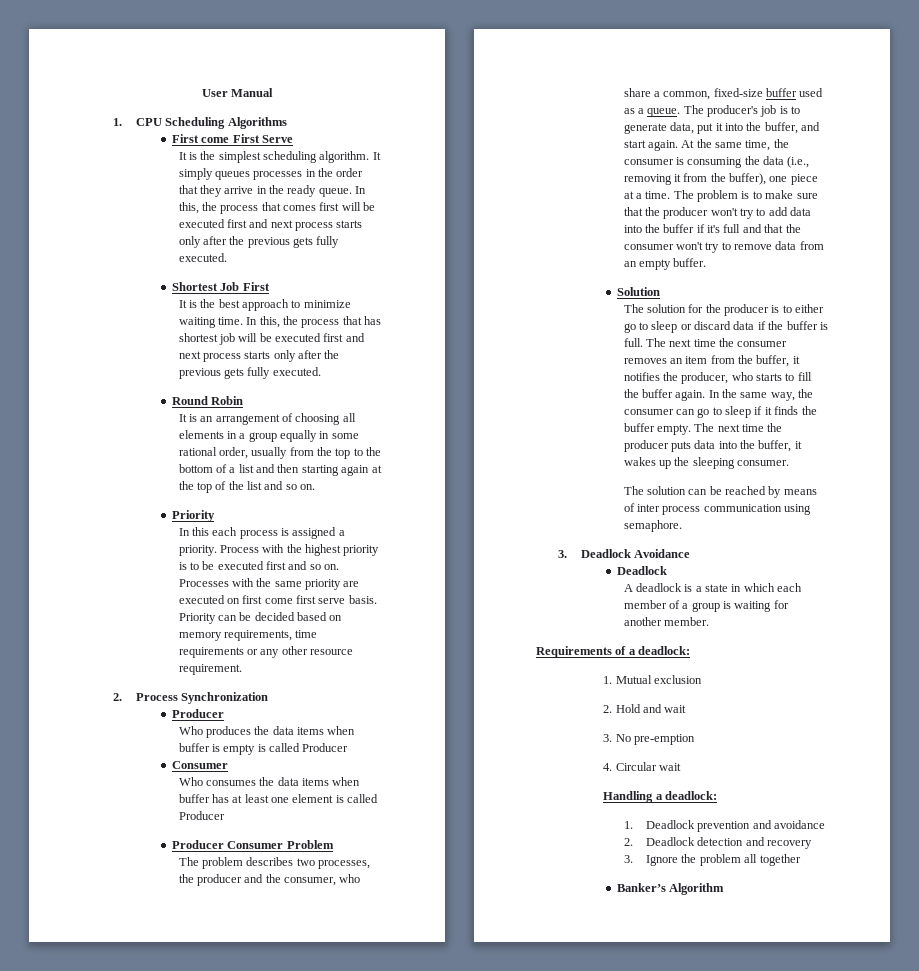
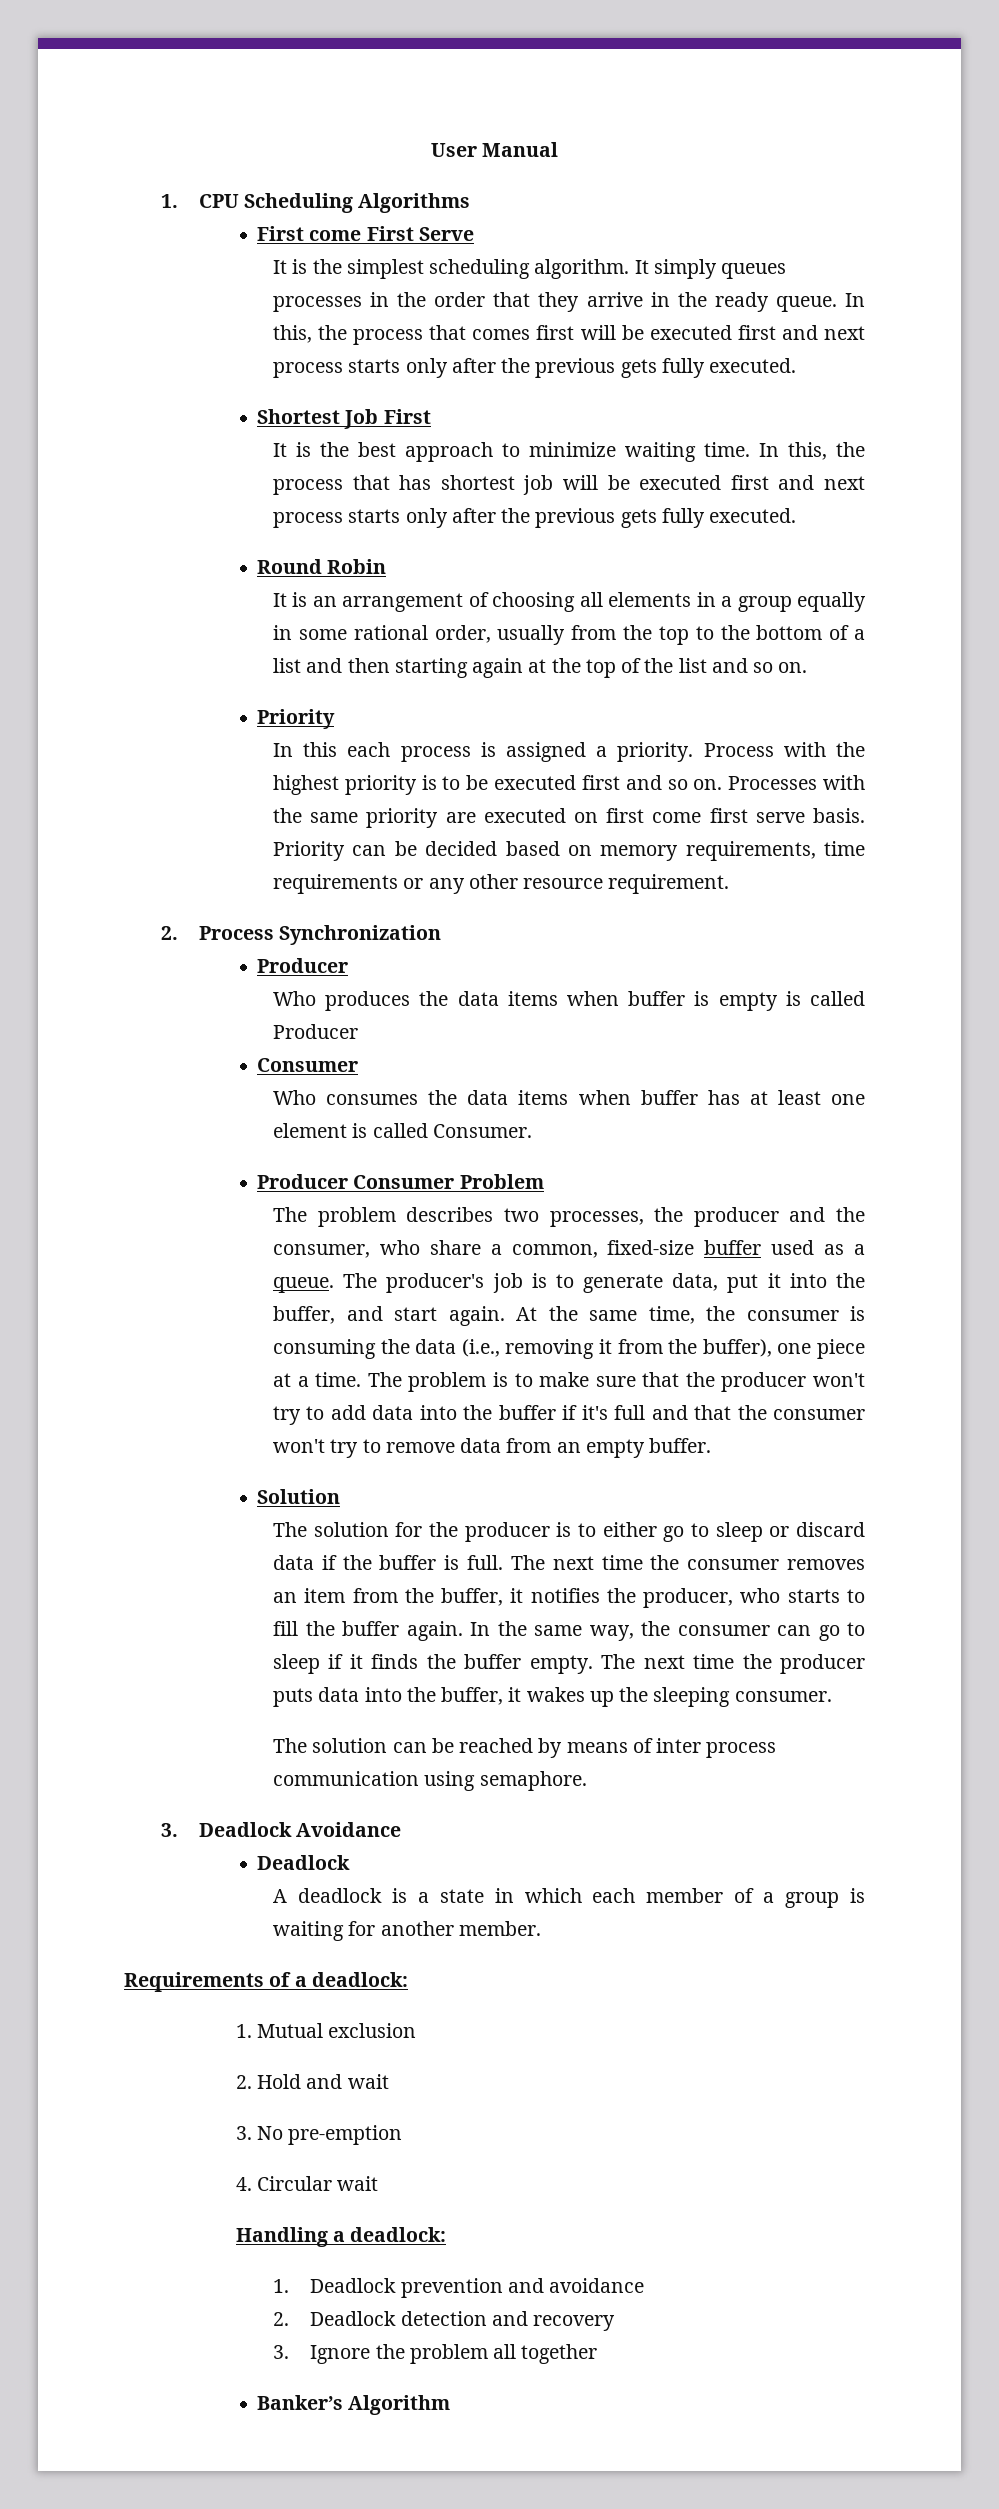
[178,811,225,820] Producer -> [432,1124,532,1138] Consumer.

